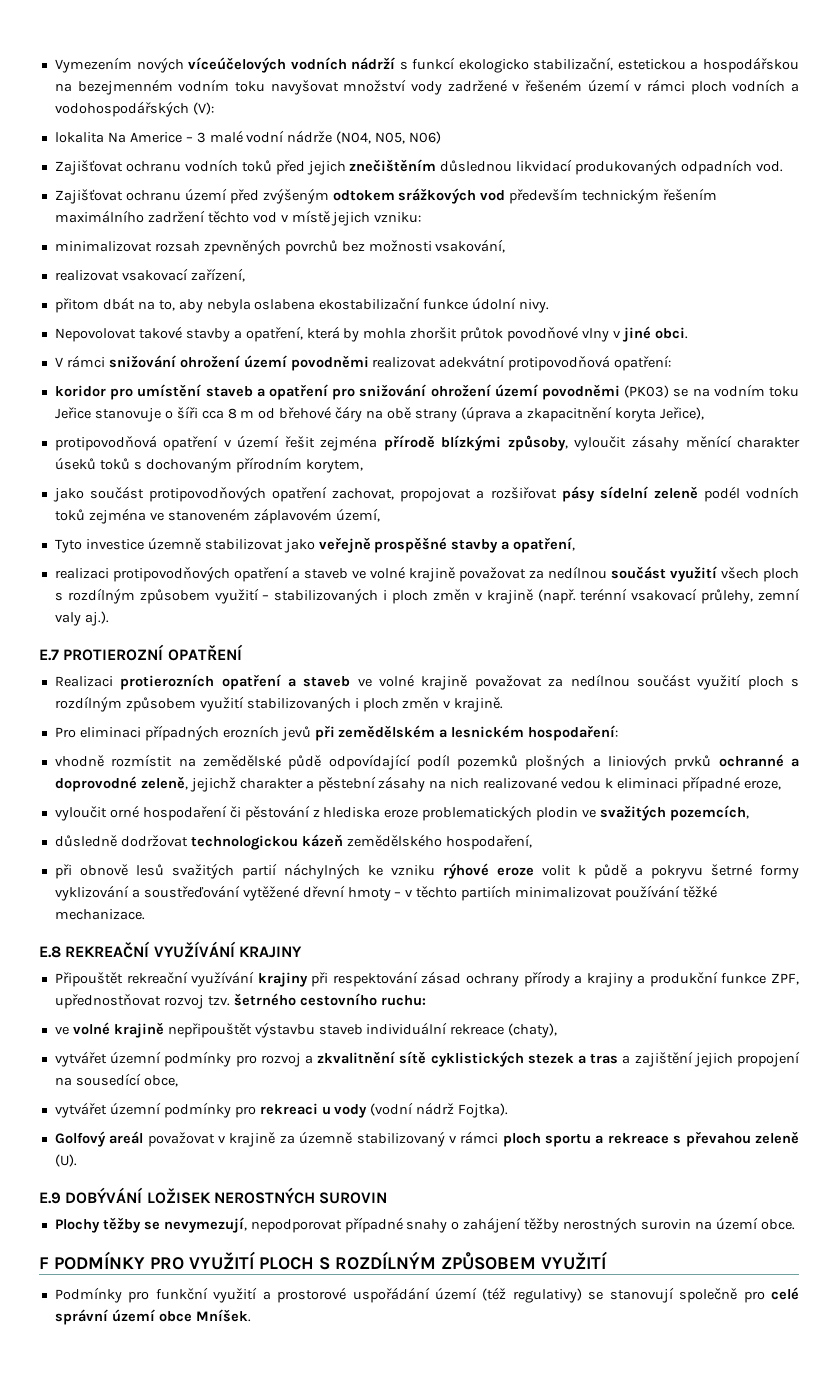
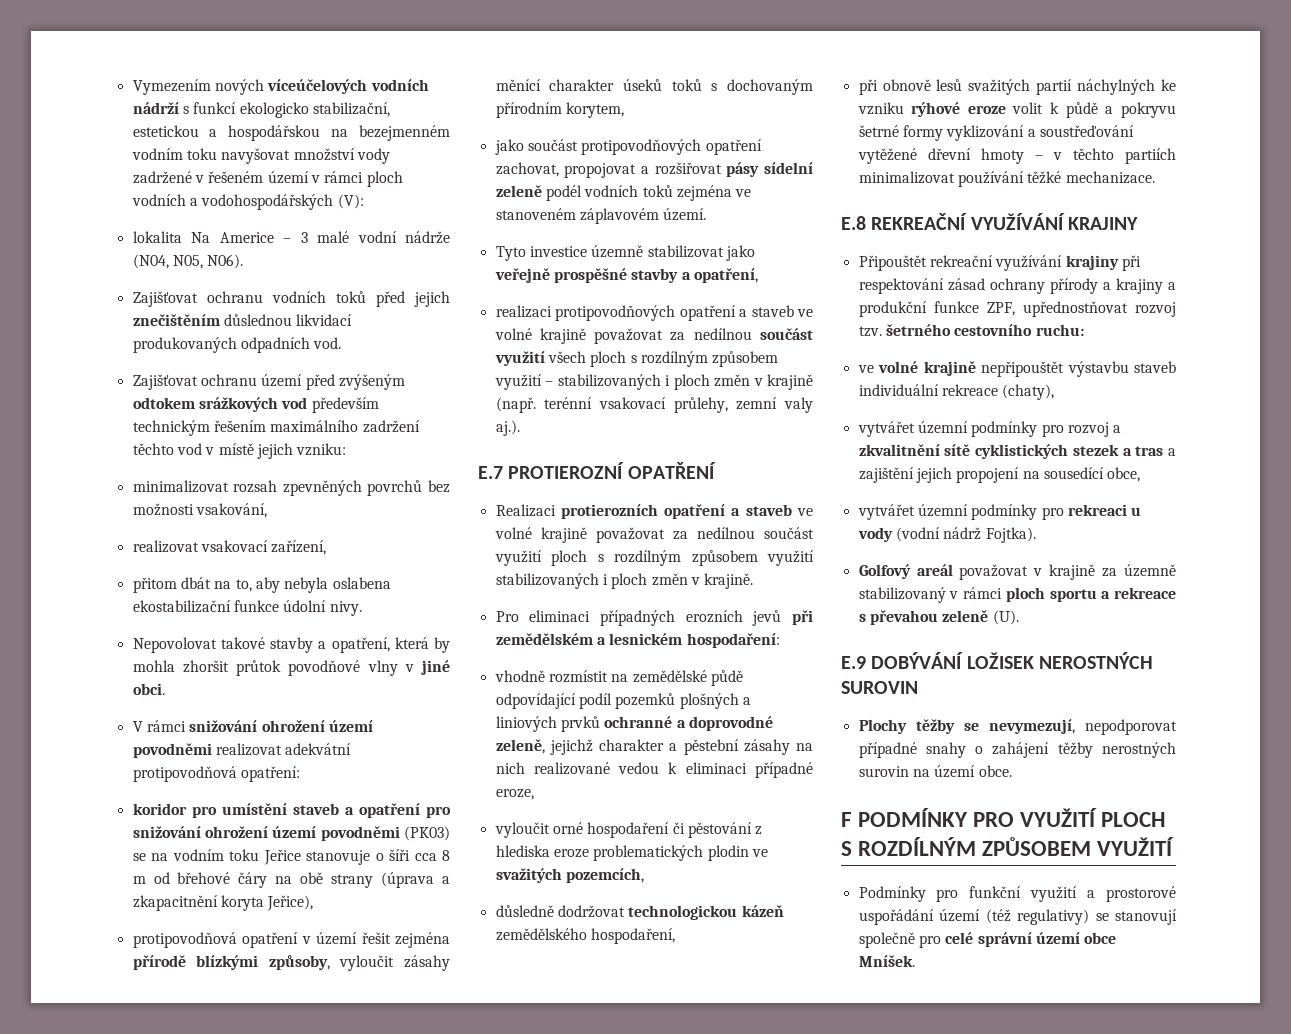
[409,131,442,144] N06) -> [207,254,244,269] N06).
[335,508,380,522] území, -> [663,208,707,221] území.

